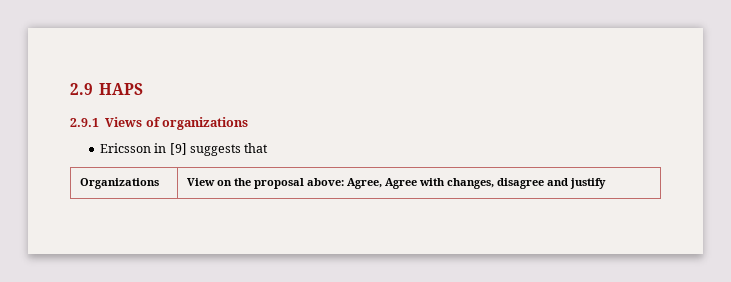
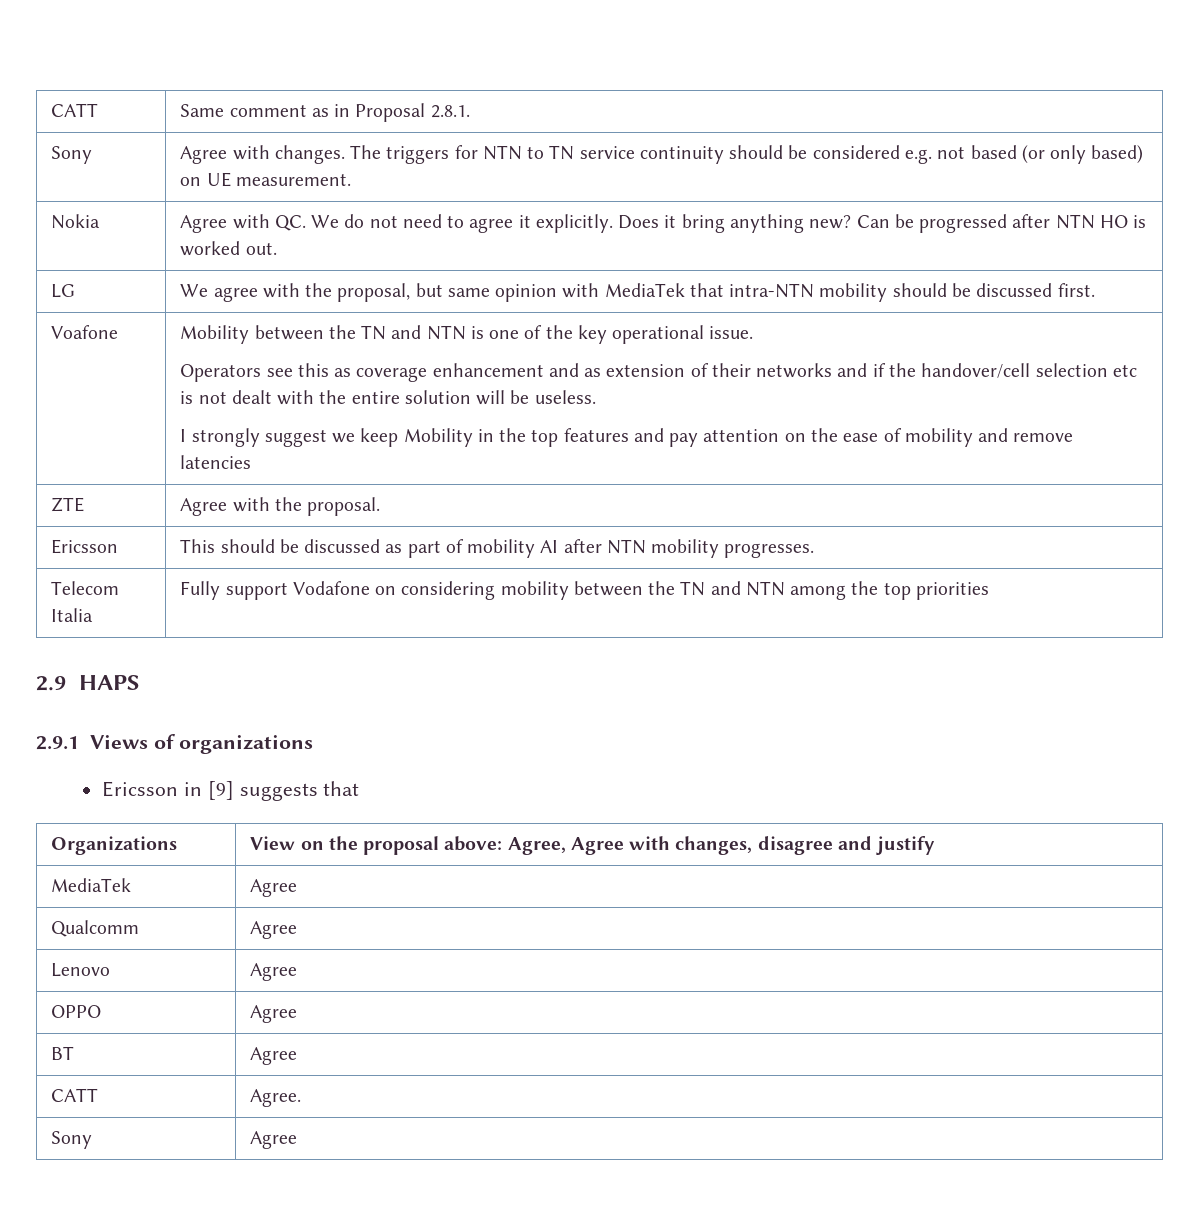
(70, 89) none -> [51,103,99,117] [180,103,470,122] [51,146,93,164] [180,145,1144,164] [180,172,351,187] [51,214,101,229] [180,214,1147,233] [180,241,277,256] [51,284,76,298] [180,283,1095,302] [51,325,119,339] [180,325,754,344] [180,363,1137,382] [180,390,596,405] [180,428,1074,447] [180,455,252,469] [51,497,85,512] [180,497,381,516] [51,539,119,554] [180,539,815,558] [51,581,120,595] [51,608,94,622] [180,581,990,600] CATT | Same comment as in Proposal 2.8.1. // Sony | Agree with changes. The triggers for NTN to TN service continuity should be considered e.g. not based (or only based) on UE measurement. // Nokia | Agree with QC. We do not need to agree it explicitly. Does it bring anything new? Can be progressed after NTN HO is worked out. // LG | We agree with the proposal, but same opinion with MediaTek that intra-NTN mobility should be discussed first. // Voafone | Mobility between the TN and NTN is one of the key operational issue. // Operators see this as coverage enhancement and as extension of their networks and if the handover/cell selection etc is not dealt with the entire solution will be useless. // I strongly suggest we keep Mobility in the top features and pay attention on the ease of mobility and remove latencies // ZTE | Agree with the proposal. // Ericsson | This should be discussed as part of mobility AI after NTN mobility progresses. // Telecom Italia | Fully support Vodafone on considering mobility between the TN and NTN among the top priorities //
(606, 183) none -> [51,878,132,892] [250,879,298,897] [51,920,140,937] [250,921,298,939] [51,963,111,977] [250,963,298,981] [51,1005,102,1018] [250,1005,298,1023] [51,1046,75,1060] [250,1047,298,1065] [51,1088,99,1102] [250,1089,302,1107] [51,1131,93,1149] [250,1131,298,1149] // MediaTek | Agree // Qualcomm | Agree // Lenovo | Agree // OPPO | Agree // BT | Agree // CATT | Agree. // Sony | Agree

